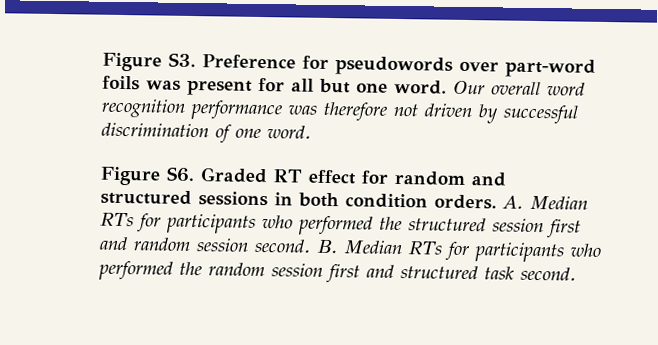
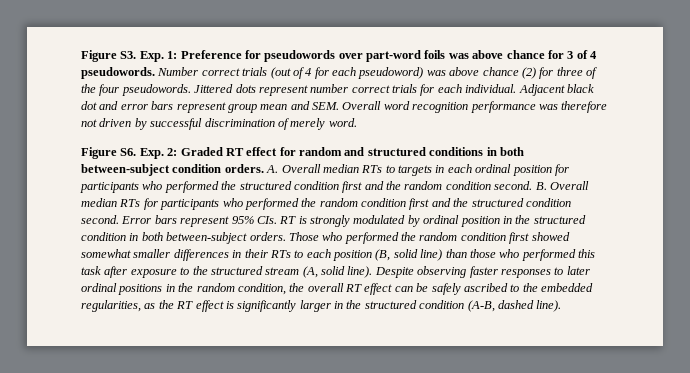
(196, 60) none -> [139,51,178,62] Exp. 1:
[187,77,541,96] present for all but one word. Our overall -> [472,50,597,59] [81,67,597,79] [81,84,594,96] [81,101,382,113] above chance for 3 of 4 pseudowords. Number correct trials (out of 4 for each pseudoword) was above chance (2) for three of the four pseudowords. Jittered dots represent number correct trials for each individual. Adjacent black dot and error bars represent group mean and SEM. Overall
[235,128,261,139] one -> [290,118,326,130] merely
(195, 174) none -> [139,148,178,159] Exp. 2:
[198,191,339,208] sessions in both -> [429,147,524,156] [81,164,170,176] conditions in both between-subject
[530,195,588,210] [100,212,134,228] Median RTs -> [281,164,552,176] Overall median RTs to targets in each ordinal position
[491,218,581,239] [99,236,403,255] session first and random session second. B. Median -> [293,181,589,193] [81,198,117,207] condition first and the random condition second. B. Overall median
[271,263,577,284] session first and structured task second. -> [361,198,571,210] [81,215,586,227] [81,232,570,244] [81,249,595,261] [81,266,590,278] [81,283,593,295] [81,300,562,312] condition first and the structured condition second. Error bars represent 95% CIs. RT is strongly modulated by ordinal position in the structured condition in both between-subject orders. Those who performed the random condition first showed somewhat smaller differences in their RTs to each position (B, solid line) than those who performed this task after exposure to the structured stream (A, solid line). Despite observing faster responses to later ordinal positions in the random condition, the overall RT effect can be safely ascribed to the embedded regularities, as the RT effect is significantly larger in the structured condition (A-B, dashed line).

